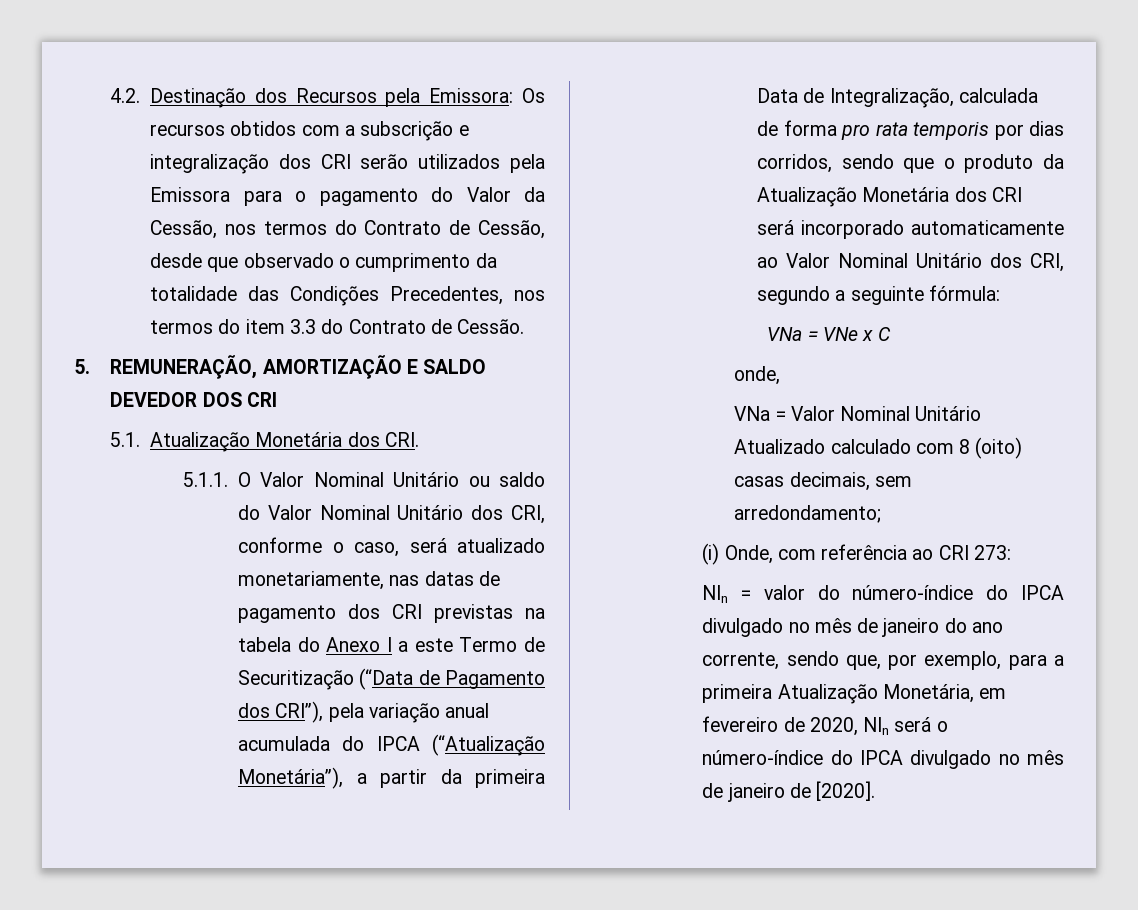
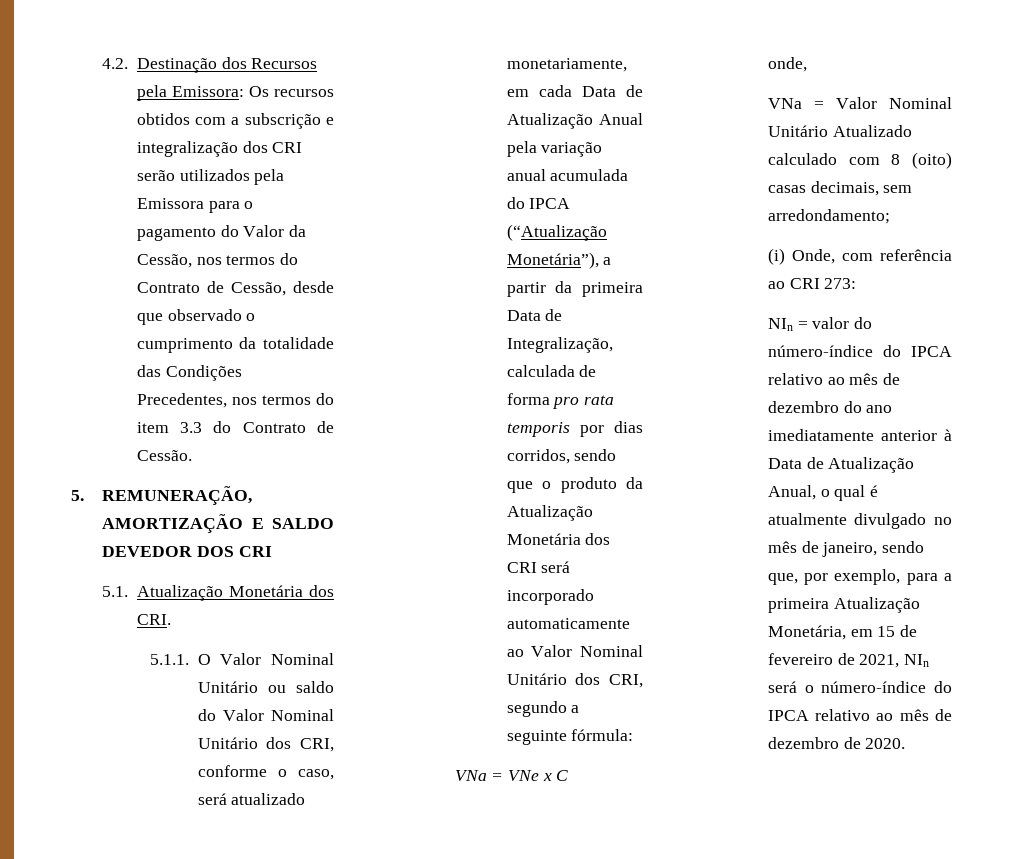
[389,571,500,586] [238,604,545,623] [238,637,545,652] [238,668,545,690] [238,701,324,723] nas datas de pagamento dos CRI previstas na tabela do Anexo I a este Termo de Securitização (“Data de Pagamento dos CRI”), -> [506,85,643,97] [506,113,643,129] em cada Data de Atualização Anual
[702,618,1003,637] [702,652,780,670] divulgado no mês de janeiro do ano corrente, -> [767,373,901,385] [767,401,893,413] [767,429,952,441] [767,457,915,473] [767,485,879,501] [767,513,952,529] [767,541,878,557] relativo ao mês de dezembro do ano imediatamente anterior à Data de Atualização Anual, o qual é atualmente divulgado no mês de janeiro,
(1007, 693) none -> [877,625,918,637] 15 de
[809,717,858,736] 2020, -> [859,654,900,668] 2021,
[910,750,1064,769] [702,781,876,802] divulgado no mês de janeiro de [2020]. -> [815,709,952,721] [767,737,906,749] relativo ao mês de dezembro de 2020.

